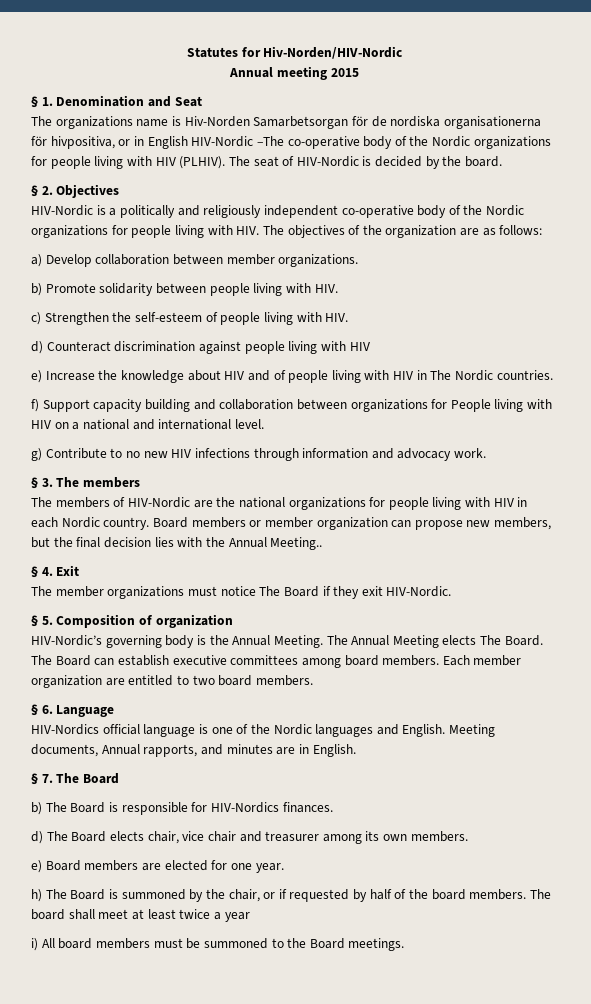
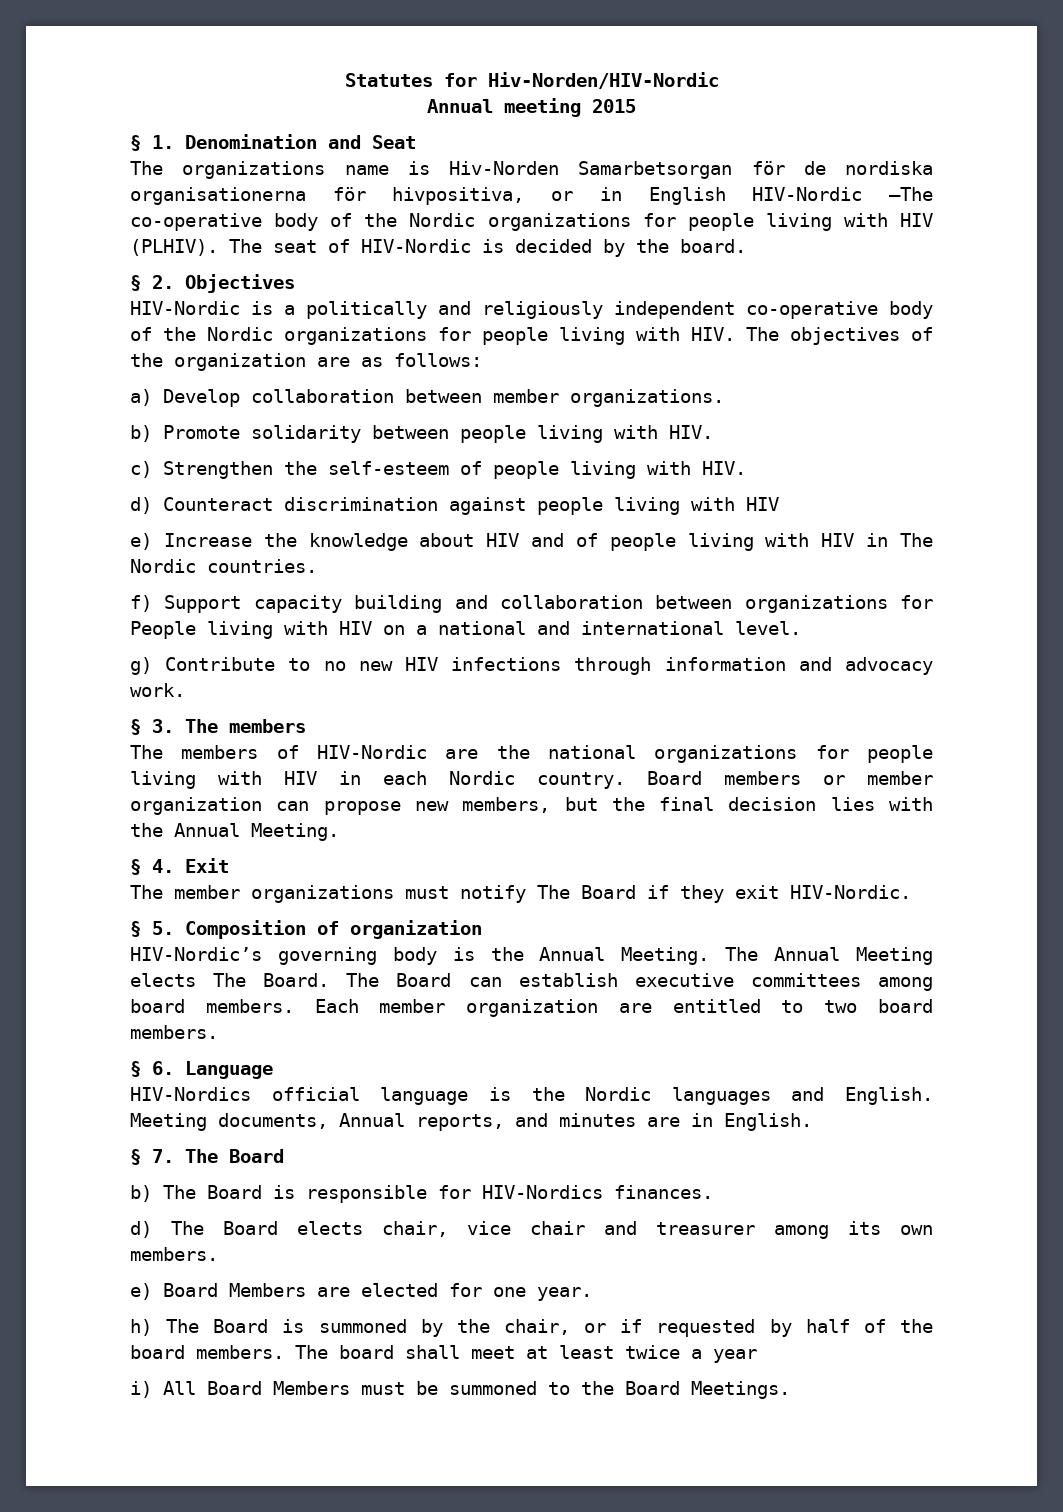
[270,537,323,550] Meeting.. -> [251,823,339,841] Meeting.
[220,586,256,596] notice -> [460,885,526,903] notify
[211,724,249,734] one of -> (511, 1094) none
[143,744,198,757] rapports, -> [416,1114,504,1131] reports,
[84,860,139,871] members -> [229,1283,306,1297] Members
[58,938,150,949] board members -> [207,1381,350,1395] Board Members
[348,938,405,951] meetings. -> [691,1381,790,1399] Meetings.

